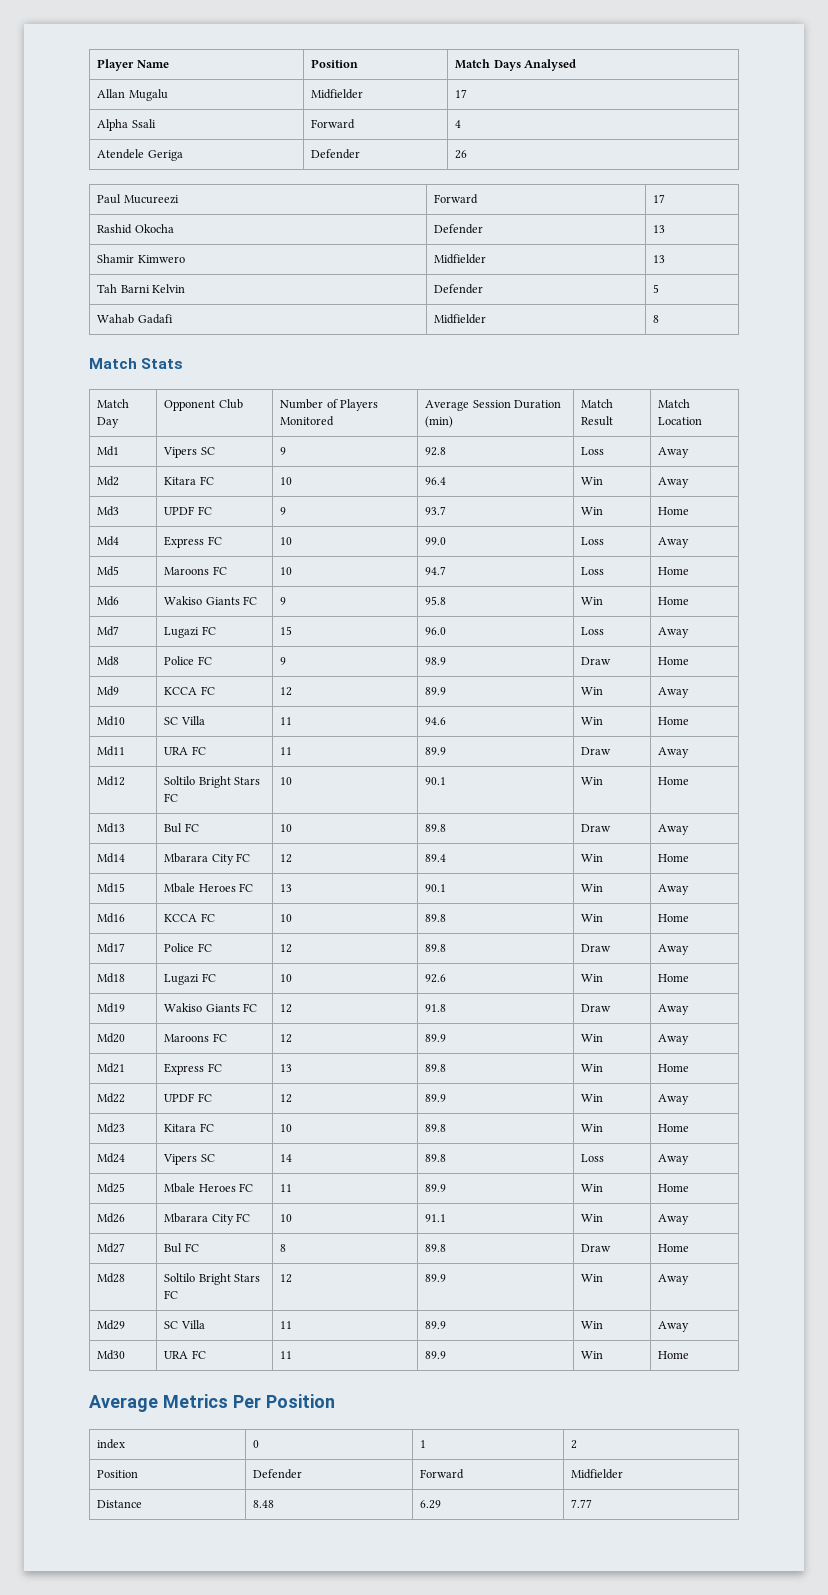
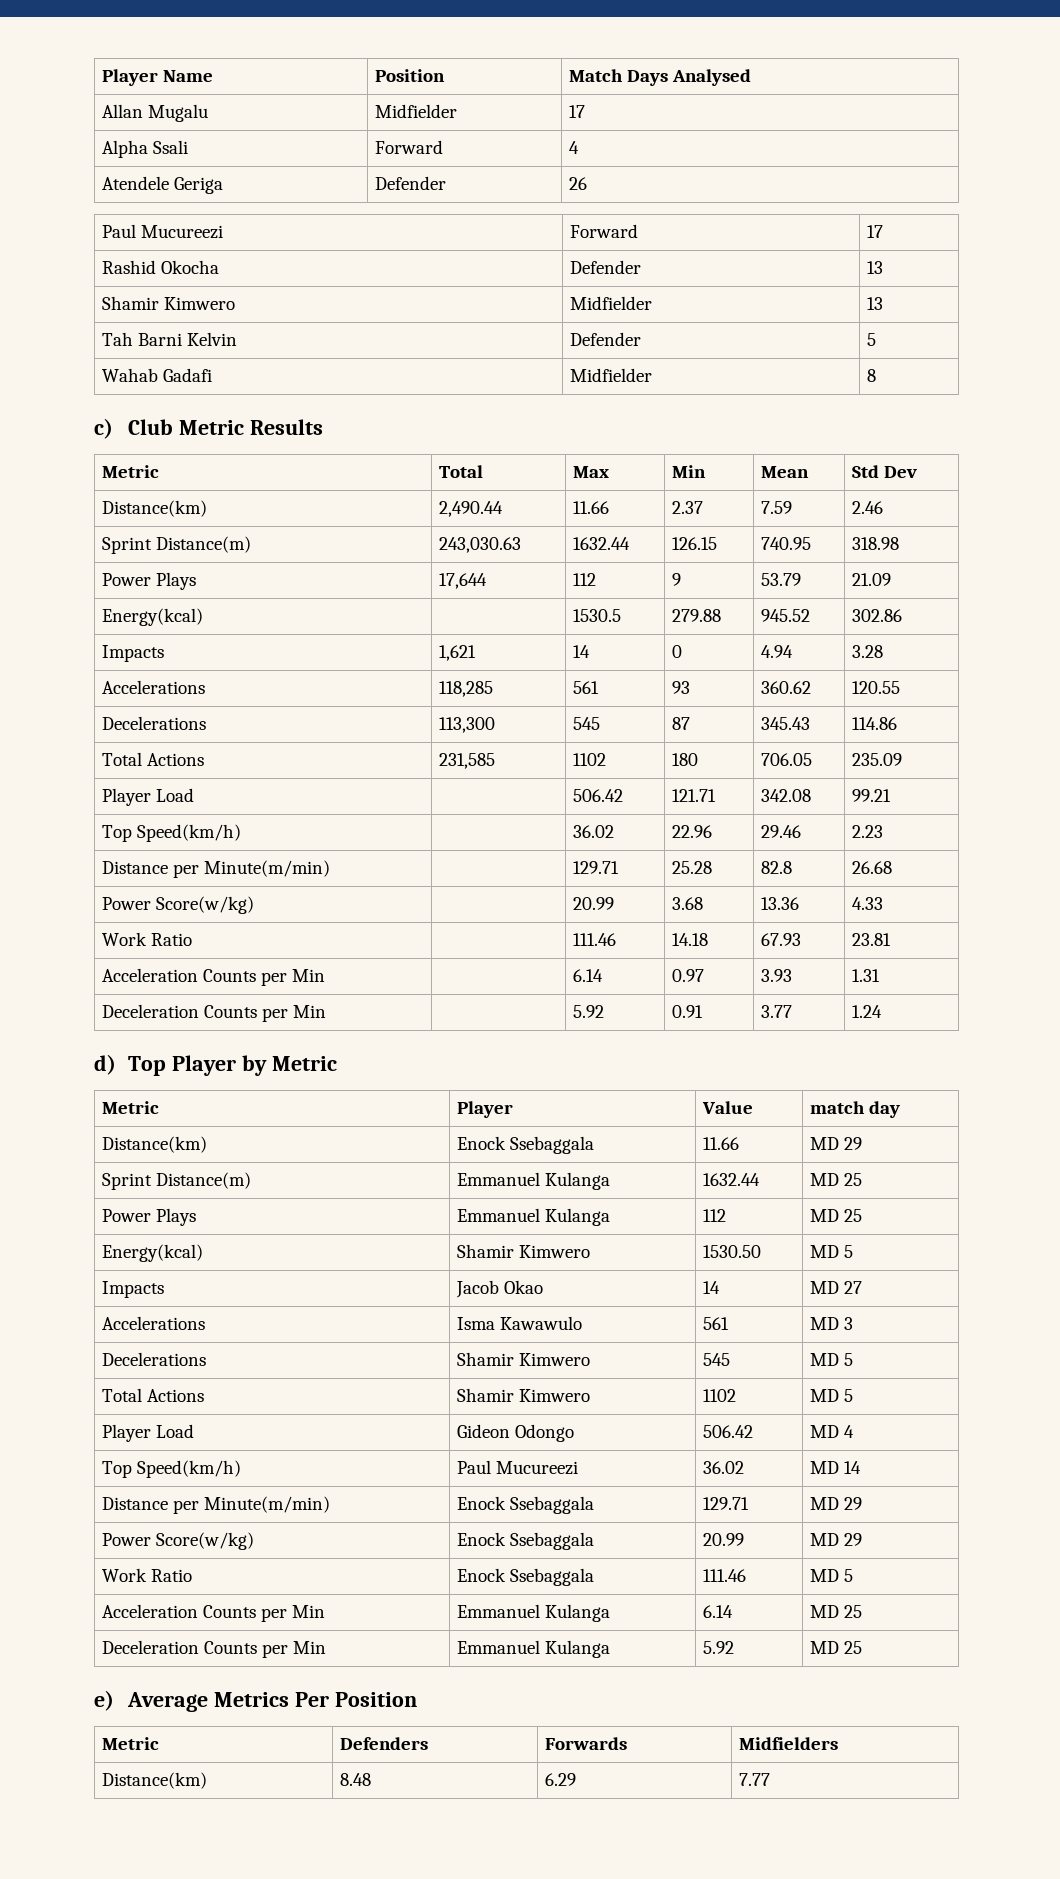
[89,358,184,369] [97,399,130,408] [97,417,120,428] [164,399,243,411] [280,399,378,411] [280,416,335,426] [425,400,561,411] [425,416,454,428] [581,399,614,408] [581,416,614,426] [658,399,691,408] [658,417,703,425] [97,446,120,456] [163,447,215,458] [280,447,287,455] [425,447,447,456] [581,447,605,455] [658,447,690,458] [97,476,120,486] [164,476,214,485] [280,477,293,485] [425,477,447,485] [581,477,604,485] [658,477,690,488] [97,506,120,516] [164,506,212,515] [280,507,287,515] [425,506,447,515] [581,507,604,515] [658,507,690,515] [97,536,120,546] [164,536,222,548] [280,537,293,545] [425,537,447,545] [581,537,605,545] [658,537,690,548] [97,566,120,576] [164,566,227,575] [280,567,293,575] [425,566,447,575] [581,567,605,575] [658,567,690,575] [97,596,120,606] [164,596,257,605] [280,597,287,605] [425,596,447,605] [581,597,604,605] [658,597,690,605] [97,626,120,636] [164,626,216,638] [280,626,293,635] [425,627,447,635] [581,627,605,635] [658,627,690,638] [97,656,120,666] [164,656,212,665] [280,657,287,665] [425,657,447,665] [581,657,612,665] [658,657,690,665] [97,686,120,696] [164,686,215,695] [280,687,293,696] [425,687,447,695] [581,687,604,695] [658,687,690,698] [97,716,126,726] [164,716,205,725] [280,717,293,725] [425,717,447,725] [581,717,604,725] [658,717,690,725] [97,746,126,756] [164,746,206,755] [280,747,293,755] [425,747,447,755] [581,747,612,755] [658,747,690,758] [97,776,126,786] [164,776,260,788] [164,793,179,802] [280,777,293,785] [425,777,447,785] [581,777,604,785] [658,777,690,785] [97,823,126,833] [164,823,199,833] [280,824,293,832] [425,824,447,832] [581,824,612,832] [658,824,690,835] [97,853,126,863] [164,853,250,865] [280,854,293,863] [425,854,447,862] [581,854,604,862] [658,854,690,862] [97,883,126,893] [164,883,253,893] [280,884,293,892] [425,884,447,892] [581,884,604,892] [658,884,690,895] [97,913,126,923] [164,913,215,922] [280,914,293,922] [425,914,447,922] [581,914,604,922] [658,914,690,922] [97,943,126,953] [164,943,212,952] [280,944,293,953] [425,944,447,952] [581,944,612,952] [658,944,690,955] [97,973,126,983] [164,973,216,985] [280,974,293,982] [425,974,447,983] [581,974,604,982] [658,974,690,982] [97,1003,126,1013] [164,1003,257,1012] [280,1004,293,1013] [425,1004,447,1012] [581,1004,612,1012] [658,1004,690,1015] [97,1033,126,1043] [164,1033,227,1042] [280,1034,293,1043] [425,1034,447,1042] [581,1034,604,1042] [658,1034,690,1045] [97,1063,126,1073] [164,1063,222,1075] [280,1064,293,1072] [425,1064,447,1072] [581,1064,604,1072] [658,1064,690,1072] [97,1093,126,1103] [164,1093,212,1102] [280,1094,293,1103] [425,1094,447,1102] [581,1094,604,1102] [658,1094,690,1105] [97,1123,126,1133] [164,1123,214,1132] [280,1124,293,1132] [425,1124,447,1132] [581,1124,604,1132] [658,1124,690,1132] [97,1153,126,1163] [163,1154,215,1165] [280,1154,293,1162] [425,1154,447,1162] [581,1154,605,1162] [658,1154,690,1165] [97,1183,126,1193] [164,1183,253,1193] [280,1184,293,1192] [425,1184,447,1192] [581,1184,604,1192] [658,1184,690,1192] [97,1213,126,1223] [164,1213,250,1225] [280,1214,293,1222] [425,1214,447,1222] [581,1214,604,1222] [658,1214,690,1225] [97,1243,126,1253] [164,1243,199,1253] [280,1244,287,1252] [425,1244,447,1252] [581,1244,612,1252] [658,1244,690,1252] [97,1273,126,1283] [164,1273,260,1285] [164,1290,179,1299] [280,1274,293,1283] [425,1274,447,1282] [581,1274,604,1282] [658,1274,690,1285] [97,1320,126,1330] [164,1320,205,1329] [280,1321,293,1329] [425,1321,447,1329] [581,1321,604,1329] [658,1321,690,1332] [97,1350,126,1360] [164,1350,206,1359] [280,1351,293,1359] [425,1351,447,1359] [581,1351,604,1359] [658,1351,690,1359] [89,1394,335,1412] [97,1439,126,1449] [253,1440,260,1448] [420,1440,427,1448] [571,1440,578,1449] [97,1470,139,1478] [253,1469,303,1479] [420,1469,465,1479] [571,1469,624,1479] [97,1500,143,1508] Match Stats // Match Day | Opponent Club | Number of Players Monitored | Average Session Duration (min) | Match Result | Match Location // Md1 | Vipers SC | 9 | 92.8 | Loss | Away // Md2 | Kitara FC | 10 | 96.4 | Win | Away // Md3 | UPDF FC | 9 | 93.7 | Win | Home // Md4 | Express FC | 10 | 99.0 | Loss | Away // Md5 | Maroons FC | 10 | 94.7 | Loss | Home // Md6 | Wakiso Giants FC | 9 | 95.8 | Win | Home // Md7 | Lugazi FC | 15 | 96.0 | Loss | Away // Md8 | Police FC | 9 | 98.9 | Draw | Home // Md9 | KCCA FC | 12 | 89.9 | Win | Away // Md10 | SC Villa | 11 | 94.6 | Win | Home // Md11 | URA FC | 11 | 89.9 | Draw | Away // Md12 | Soltilo Bright Stars FC | 10 | 90.1 | Win | Home // Md13 | Bul FC | 10 | 89.8 | Draw | Away // Md14 | Mbarara City FC | 12 | 89.4 | Win | Home // Md15 | Mbale Heroes FC | 13 | 90.1 | Win | Away // Md16 | KCCA FC | 10 | 89.8 | Win | Home // Md17 | Police FC | 12 | 89.8 | Draw | Away // Md18 | Lugazi FC | 10 | 92.6 | Win | Home // Md19 | Wakiso Giants FC | 12 | 91.8 | Draw | Away // Md20 | Maroons FC | 12 | 89.9 | Win | Away // Md21 | Express FC | 13 | 89.8 | Win | Home // Md22 | UPDF FC | 12 | 89.9 | Win | Away // Md23 | Kitara FC | 10 | 89.8 | Win | Home // Md24 | Vipers SC | 14 | 89.8 | Loss | Away // Md25 | Mbale Heroes FC | 11 | 89.9 | Win | Home // Md26 | Mbarara City FC | 10 | 91.1 | Win | Away // Md27 | Bul FC | 8 | 89.8 | Draw | Home // Md28 | Soltilo Bright Stars FC | 12 | 89.9 | Win | Away // Md29 | SC Villa | 11 | 89.9 | Win | Away // Md30 | URA FC | 11 | 89.9 | Win | Home // Average Metrics Per Position // index | 0 | 1 | 2 // Position | Defender | Forward | Midfielder // Distance -> [94,418,323,439] [101,465,159,478] [438,465,483,478] [572,466,609,478] [671,465,706,478] [760,466,809,478] [851,465,917,478] [101,500,207,517] [438,501,503,517] [572,501,609,514] [671,501,703,514] [760,501,792,514] [851,501,883,514] [101,536,251,554] [438,537,521,553] [572,537,630,550] [671,537,717,550] [760,537,811,550] [851,537,899,550] [101,572,196,590] [438,573,487,589] [572,573,596,586] [671,573,681,586] [760,573,801,586] [851,573,891,586] [101,608,203,626] [572,609,621,622] [671,609,721,622] [760,609,810,622] [851,609,902,622] [101,645,164,662] [438,645,476,661] [572,645,590,658] [671,645,682,658] [760,645,793,658] [851,645,883,658] [101,680,205,694] [438,681,493,697] [572,681,599,694] [671,681,690,694] [760,681,811,694] [851,681,900,694] [101,716,206,730] [438,717,495,733] [572,717,600,730] [671,717,690,730] [760,717,810,730] [851,717,897,730] [101,752,204,766] [438,753,495,769] [572,753,606,766] [671,753,698,766] [760,753,812,766] [851,753,902,766] [101,788,194,806] [572,789,623,802] [671,789,716,802] [760,789,811,802] [851,789,891,802] [101,824,241,842] [572,825,614,838] [671,825,712,838] [760,825,801,838] [851,825,883,838] [101,860,330,878] [572,861,619,874] [671,861,712,874] [760,861,792,874] [851,861,892,874] [101,896,254,914] [572,897,614,910] [671,897,703,910] [760,897,799,910] [851,897,883,910] [101,932,192,946] [572,933,616,946] [671,933,708,946] [760,933,801,946] [851,933,891,946] [101,968,326,986] [572,969,603,982] [671,969,704,982] [760,969,792,982] [851,969,880,982] [101,1004,327,1022] [572,1005,604,1018] [671,1005,703,1018] [760,1005,792,1018] [851,1005,882,1018] [94,1054,337,1076] [101,1101,159,1114] [456,1101,513,1118] [701,1101,753,1114] [809,1101,900,1118] [101,1136,207,1153] [456,1136,594,1154] [702,1137,739,1150] [809,1137,862,1150] [101,1172,251,1190] [456,1172,610,1190] [702,1173,760,1186] [809,1173,862,1186] [101,1208,196,1226] [456,1208,610,1226] [702,1209,726,1222] [809,1209,862,1222] [101,1244,203,1262] [456,1244,590,1258] [702,1245,761,1258] [809,1245,853,1258] [101,1281,164,1298] [455,1280,543,1298] [702,1281,720,1294] [809,1281,862,1294] [101,1316,205,1330] [456,1316,582,1330] [702,1317,729,1330] [809,1317,853,1330] [101,1352,206,1366] [456,1352,590,1366] [702,1353,730,1366] [809,1353,853,1366] [101,1388,204,1402] [456,1388,590,1402] [702,1389,736,1402] [809,1389,853,1402] [101,1424,194,1442] [456,1424,574,1442] [702,1425,753,1438] [809,1425,854,1438] [101,1460,241,1478] [456,1460,578,1475] [702,1461,744,1474] [809,1461,861,1474] [101,1496,330,1514] [456,1496,594,1514] [702,1497,749,1510] [809,1497,862,1510] [101,1532,254,1550] [456,1532,594,1550] [702,1533,744,1546] [809,1533,862,1546] [101,1568,192,1582] [456,1568,594,1586] [702,1569,746,1582] [809,1569,853,1582] [101,1604,326,1622] [456,1604,610,1622] [702,1605,733,1618] [809,1605,862,1618] [101,1640,327,1658] [456,1640,610,1658] [702,1641,734,1654] [809,1641,862,1654] [94,1690,417,1712] [101,1737,159,1750] [339,1737,428,1750] [544,1737,627,1750] [738,1737,838,1750] [101,1772,207,1789] c) Club Metric Results // Metric | Total | Max | Min | Mean | Std Dev // Distance(km) | 2,490.44 | 11.66 | 2.37 | 7.59 | 2.46 // Sprint Distance(m) | 243,030.63 | 1632.44 | 126.15 | 740.95 | 318.98 // Power Plays | 17,644 | 112 | 9 | 53.79 | 21.09 // Energy(kcal) | | 1530.5 | 279.88 | 945.52 | 302.86 // Impacts | 1,621 | 14 | 0 | 4.94 | 3.28 // Accelerations | 118,285 | 561 | 93 | 360.62 | 120.55 // Decelerations | 113,300 | 545 | 87 | 345.43 | 114.86 // Total Actions | 231,585 | 1102 | 180 | 706.05 | 235.09 // Player Load | | 506.42 | 121.71 | 342.08 | 99.21 // Top Speed(km/h) | | 36.02 | 22.96 | 29.46 | 2.23 // Distance per Minute(m/min) | | 129.71 | 25.28 | 82.8 | 26.68 // Power Score(w/kg) | | 20.99 | 3.68 | 13.36 | 4.33 // Work Ratio | | 111.46 | 14.18 | 67.93 | 23.81 // Acceleration Counts per Min | | 6.14 | 0.97 | 3.93 | 1.31 // Deceleration Counts per Min | | 5.92 | 0.91 | 3.77 | 1.24 // d) Top Player by Metric // Metric | Player | Value | match day // Distance(km) | Enock Ssebaggala | 11.66 | MD 29 // Sprint Distance(m) | Emmanuel Kulanga | 1632.44 | MD 25 // Power Plays | Emmanuel Kulanga | 112 | MD 25 // Energy(kcal) | Shamir Kimwero | 1530.50 | MD 5 // Impacts | Jacob Okao | 14 | MD 27 // Accelerations | Isma Kawawulo | 561 | MD 3 // Decelerations | Shamir Kimwero | 545 | MD 5 // Total Actions | Shamir Kimwero | 1102 | MD 5 // Player Load | Gideon Odongo | 506.42 | MD 4 // Top Speed(km/h) | Paul Mucureezi | 36.02 | MD 14 // Distance per Minute(m/min) | Enock Ssebaggala | 129.71 | MD 29 // Power Score(w/kg) | Enock Ssebaggala | 20.99 | MD 29 // Work Ratio | Enock Ssebaggala | 111.46 | MD 5 // Acceleration Counts per Min | Emmanuel Kulanga | 6.14 | MD 25 // Deceleration Counts per Min | Emmanuel Kulanga | 5.92 | MD 25 // e) Average Metrics Per Position // Metric | Defenders | Forwards | Midfielders // Distance(km)

